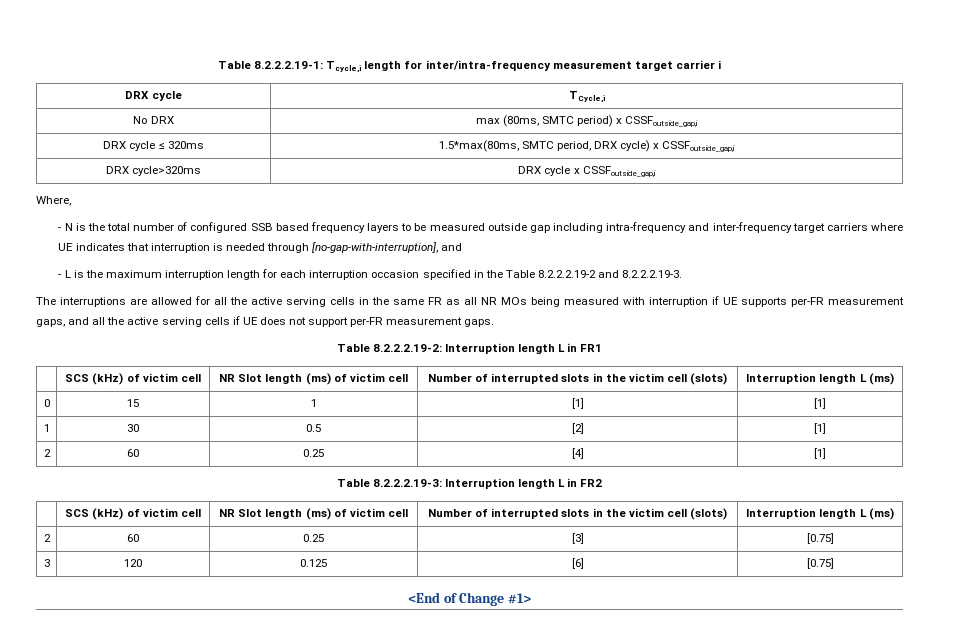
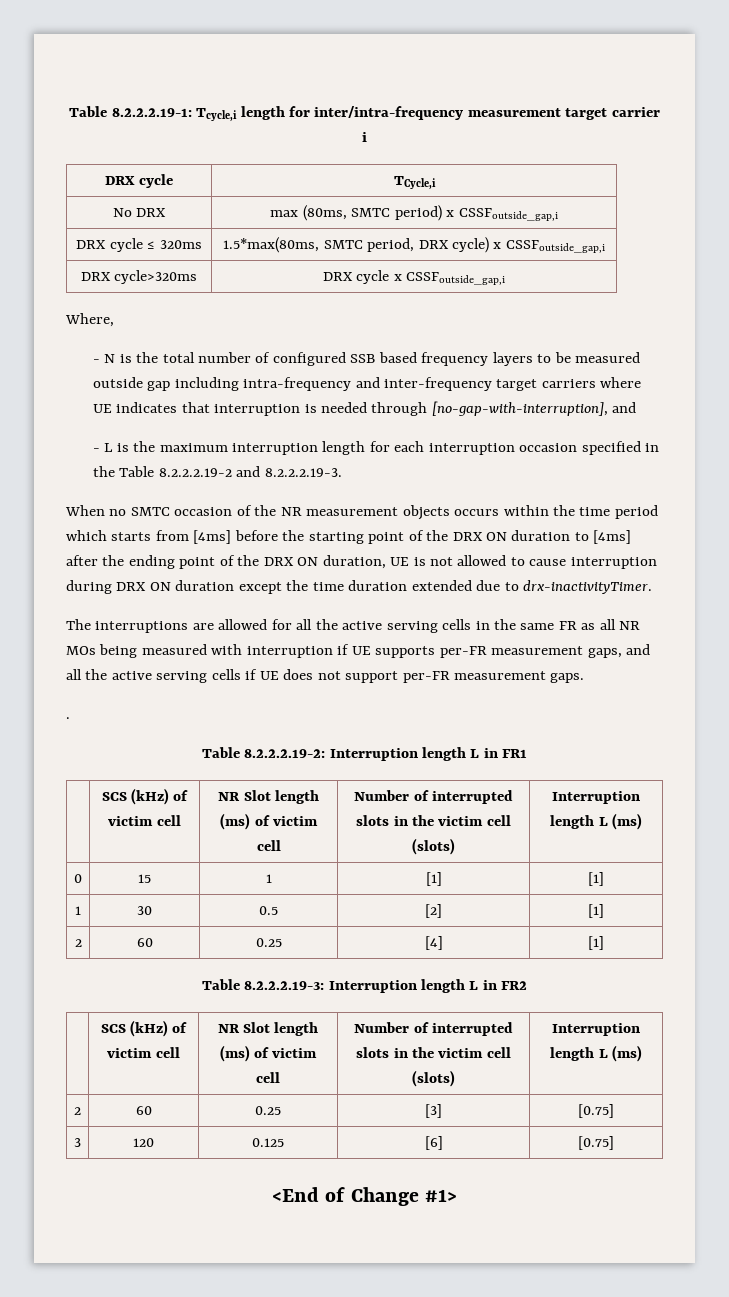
(683, 274) none -> [65,505,658,520] [66,530,632,544] [66,555,657,569] [66,580,653,594] // When no SMTC occasion of the NR measurement objects occurs within the time period which starts from [4ms] before the starting point of the DRX ON duration to [4ms] after the ending point of the DRX ON duration, UE is not allowed to cause interruption during DRX ON duration except the time duration extended due to drx-inactivityTimer.
(495, 323) none -> [66,717,70,719] // .

